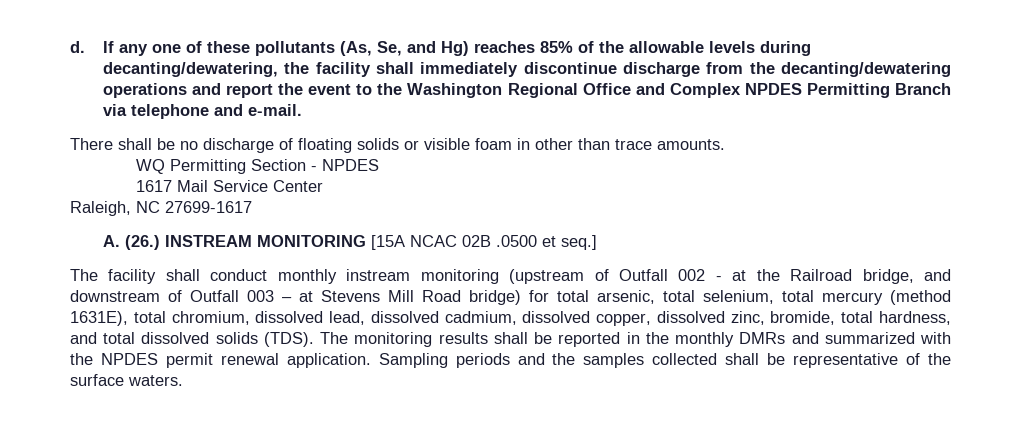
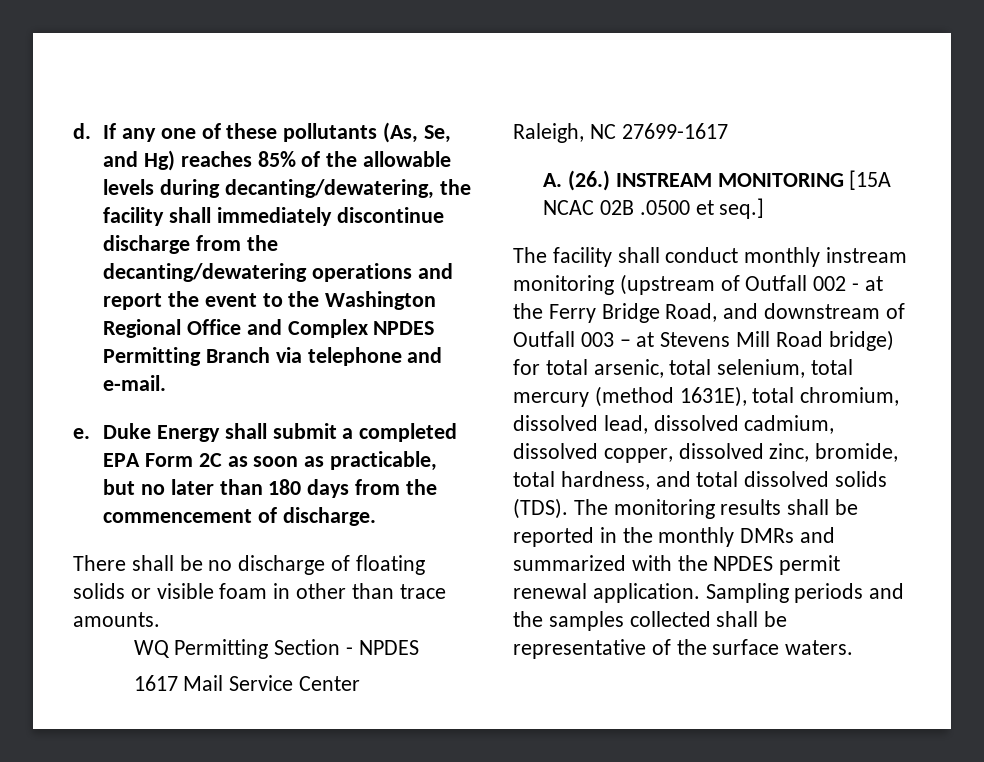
(302, 110) none -> [73,423,458,442] [103,451,438,471] [103,479,437,498] [103,507,376,526] // e. Duke Energy shall submit a completed EPA Form 2C as soon as practicable, but no later than 180 days from the commencement of discharge.
[790,269,914,284] Railroad bridge, -> [548,303,718,323] Ferry Bridge Road,

